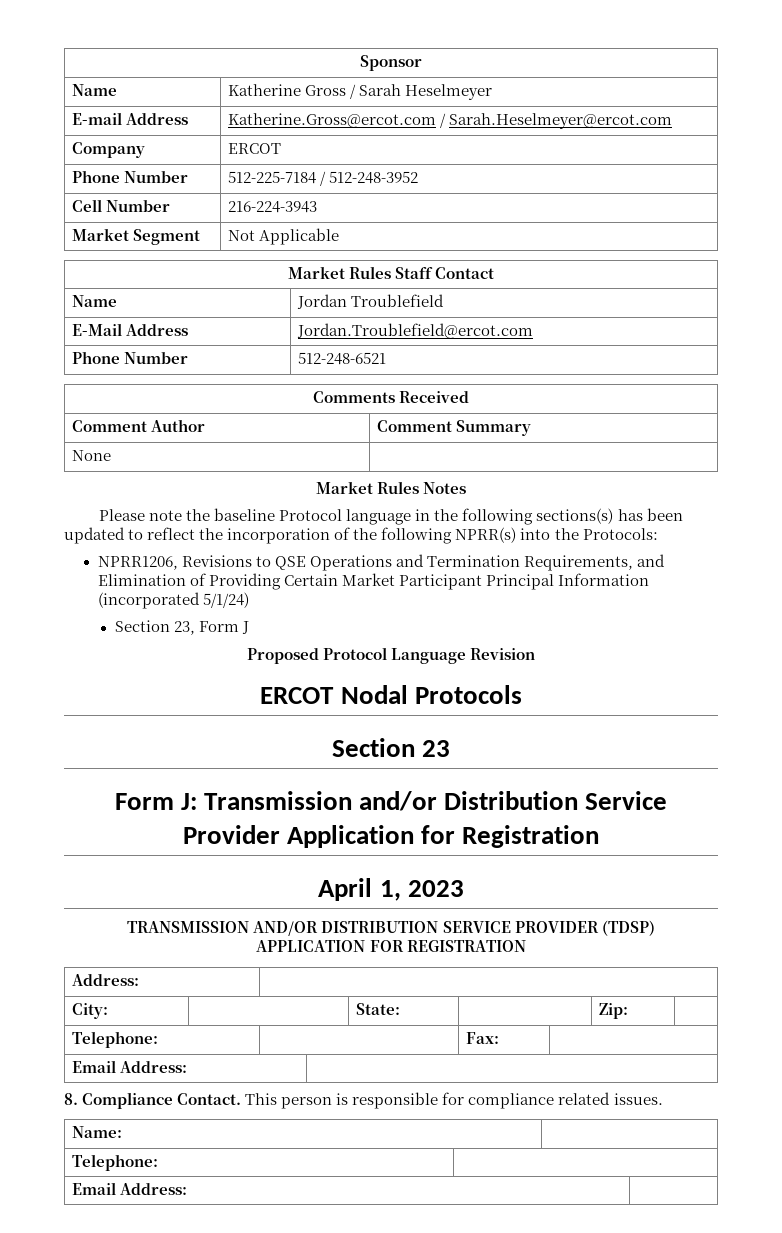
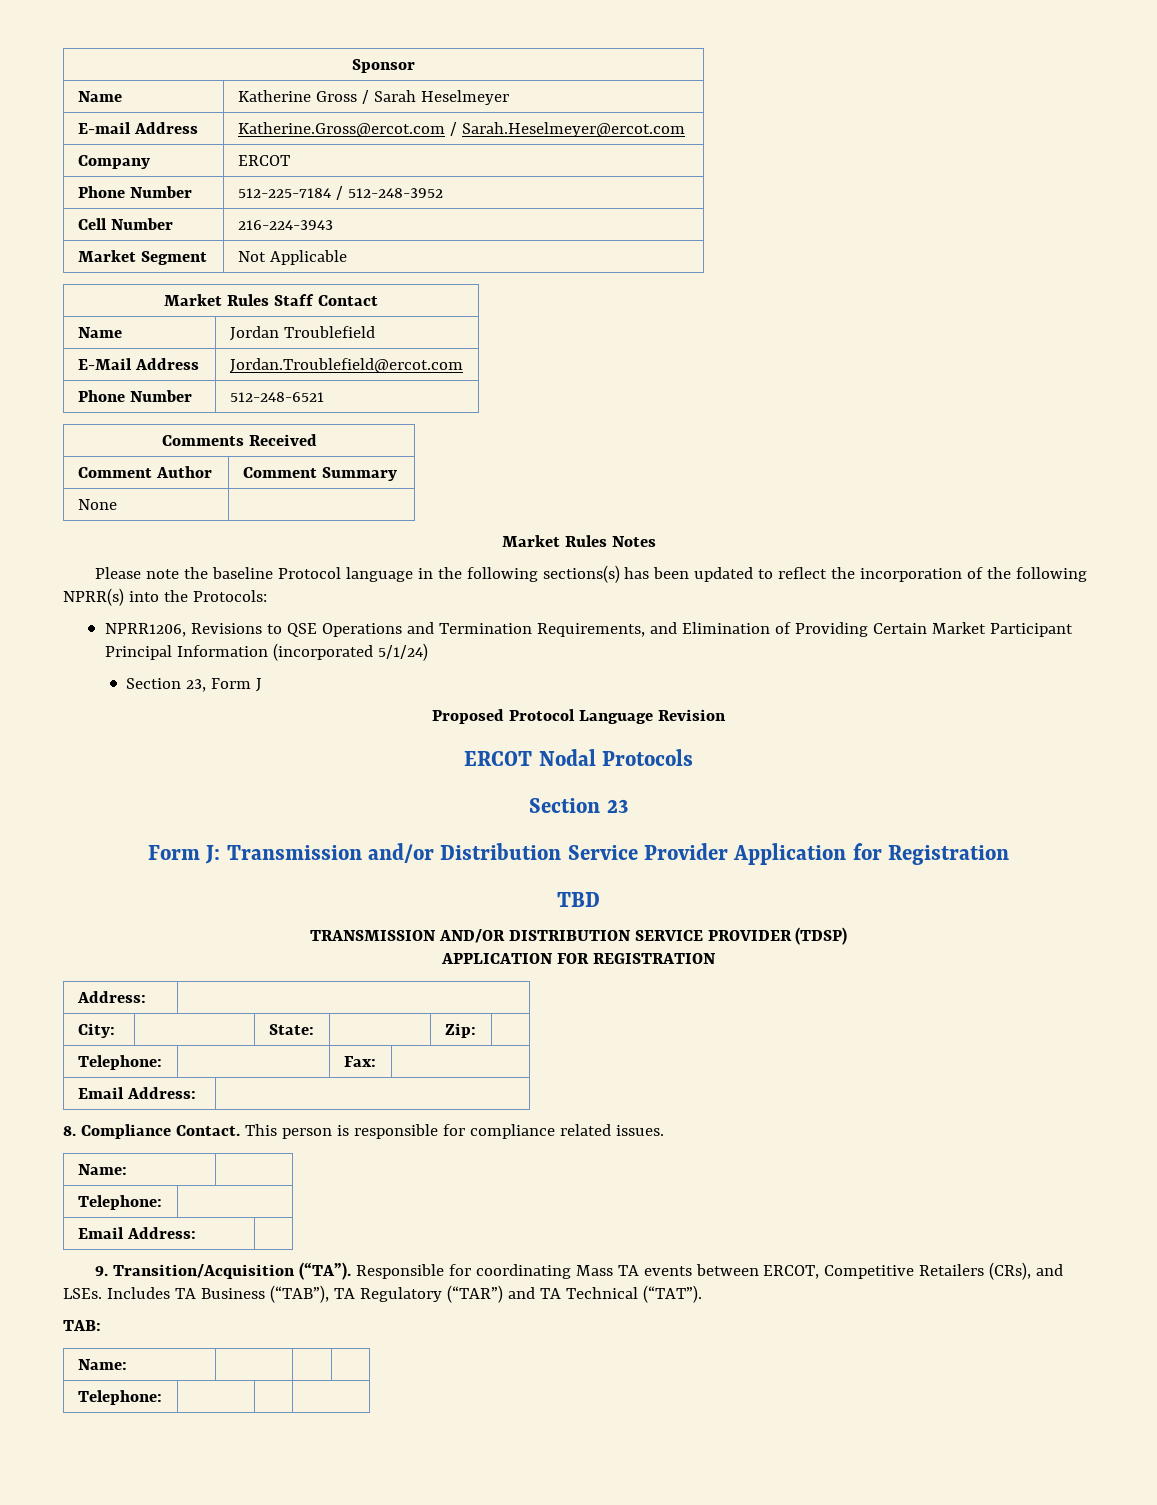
[318,878,464,901] April 1, 2023 -> [557,892,600,907] TBD
(187, 1189) none -> [94,1262,1064,1280] [63,1285,702,1303] [63,1320,101,1331] [77,1359,127,1370] [77,1390,162,1405] // 9. Transition/Acquisition (“TA”). Responsible for coordinating Mass TA events between ERCOT, Competitive Retailers (CRs), and LSEs. Includes TA Business (“TAB”), TA Regulatory (“TAR”) and TA Technical (“TAT”). // TAB: // Name: | | | // Telephone: | | |

